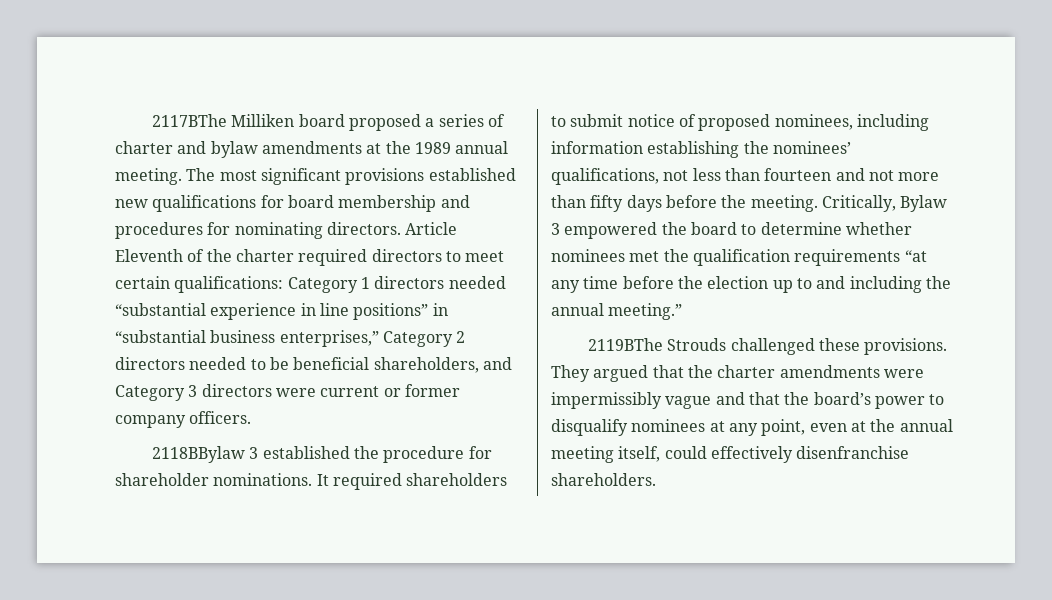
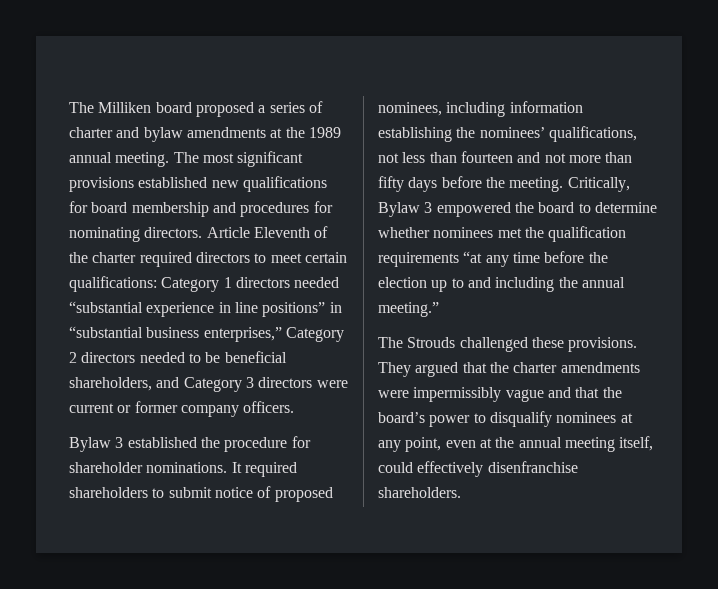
[152,114,228,127] 2117BThe -> [69,102,94,113] The
[152,446,246,463] 2118BBylaw -> [69,437,111,452] Bylaw
[588,338,664,351] 2119BThe -> [378,337,403,348] The

